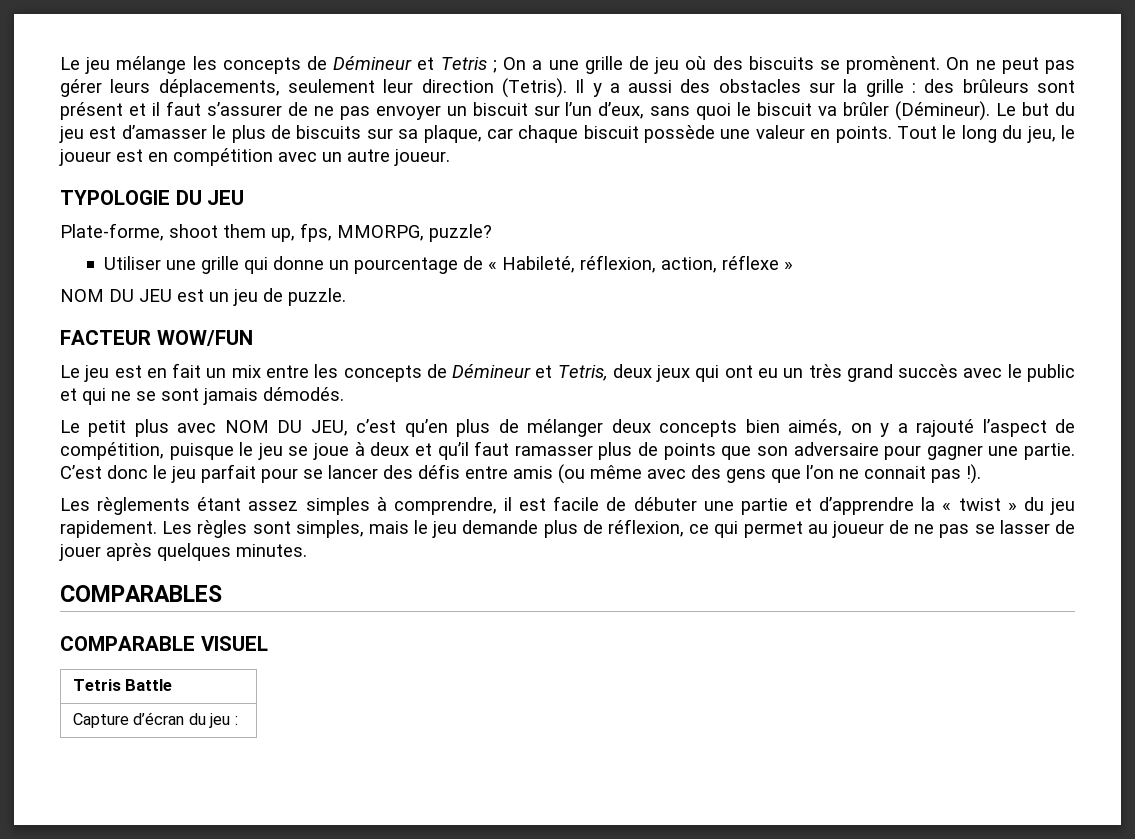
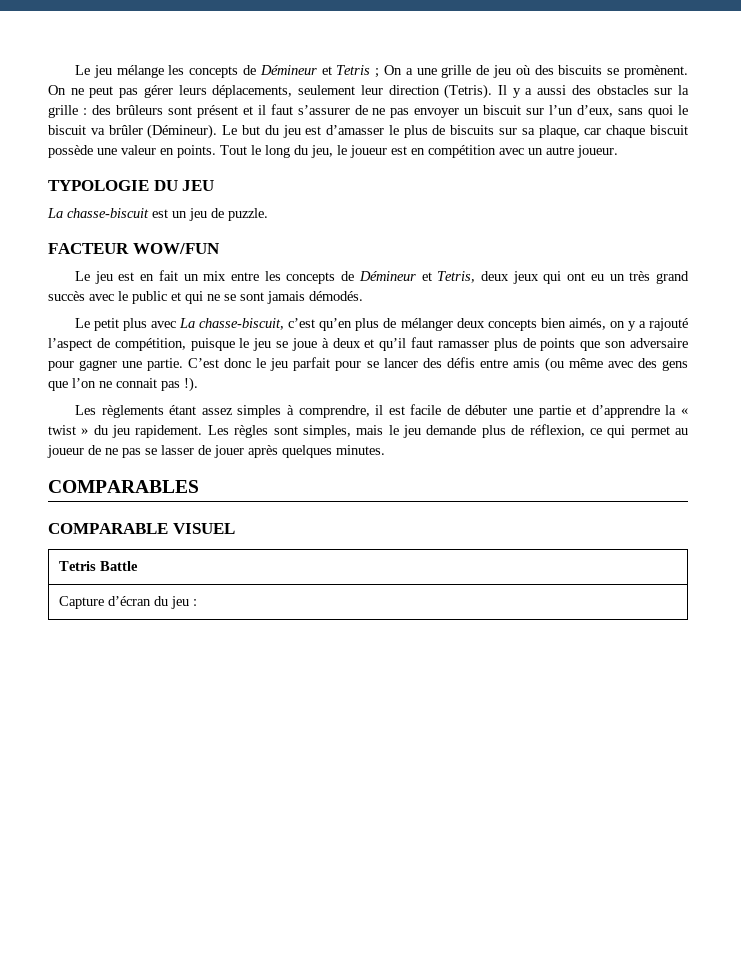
[60,223,492,242] [103,255,793,274] [60,289,172,302] Plate-forme, shoot them up, fps, MMORPG, puzzle? // Utiliser une grille qui donne un pourcentage de « Habileté, réflexion, action, réflexe » // NOM DU JEU -> [47,208,149,218] La chasse-biscuit
[224,420,348,436] NOM DU JEU, -> [179,318,285,330] La chasse-biscuit,

